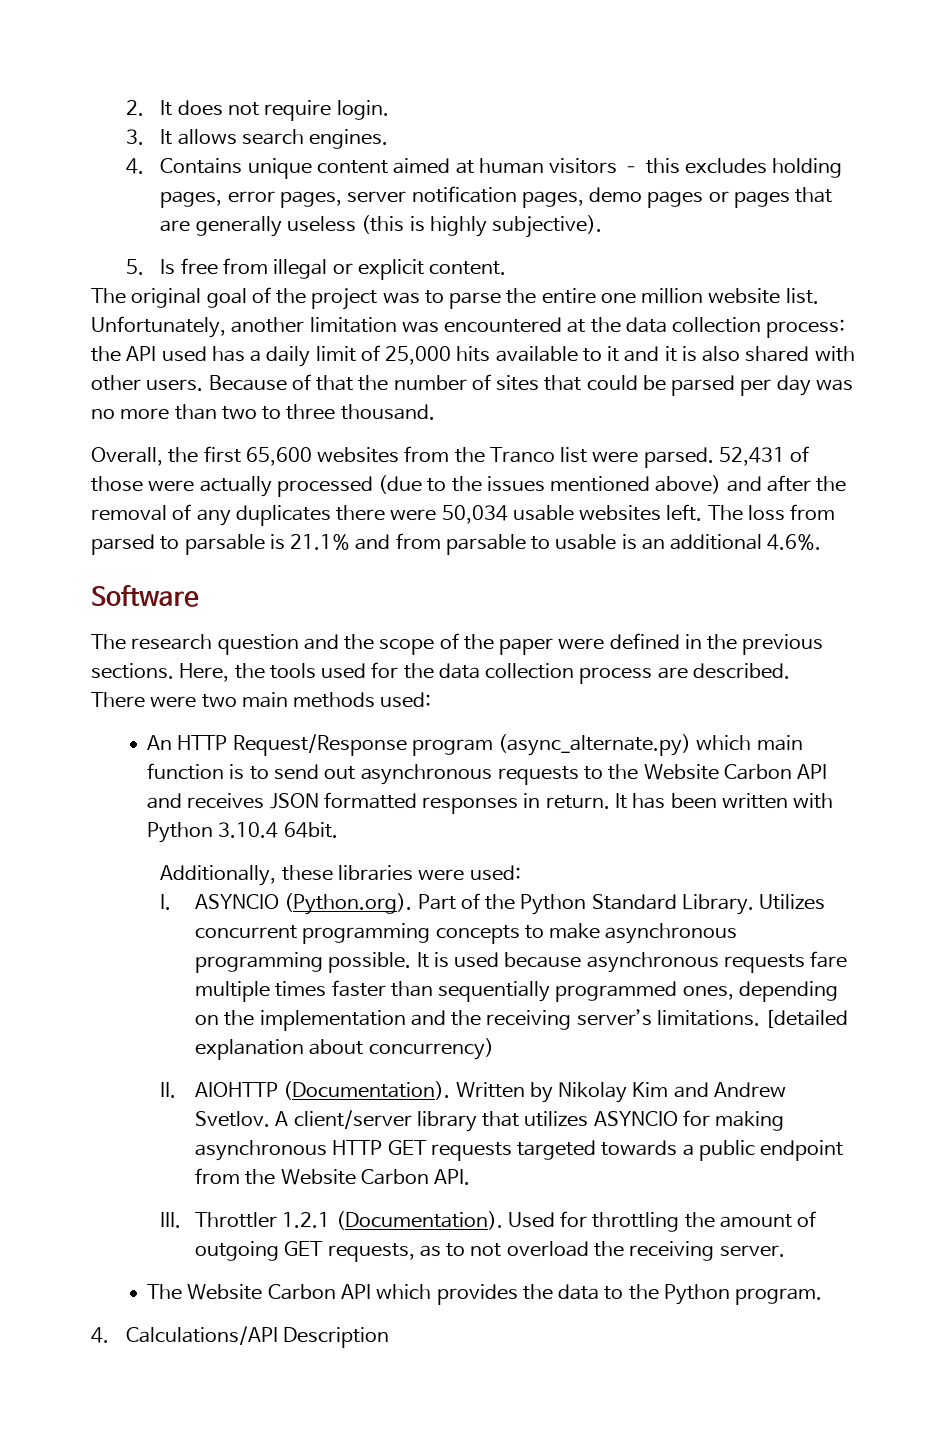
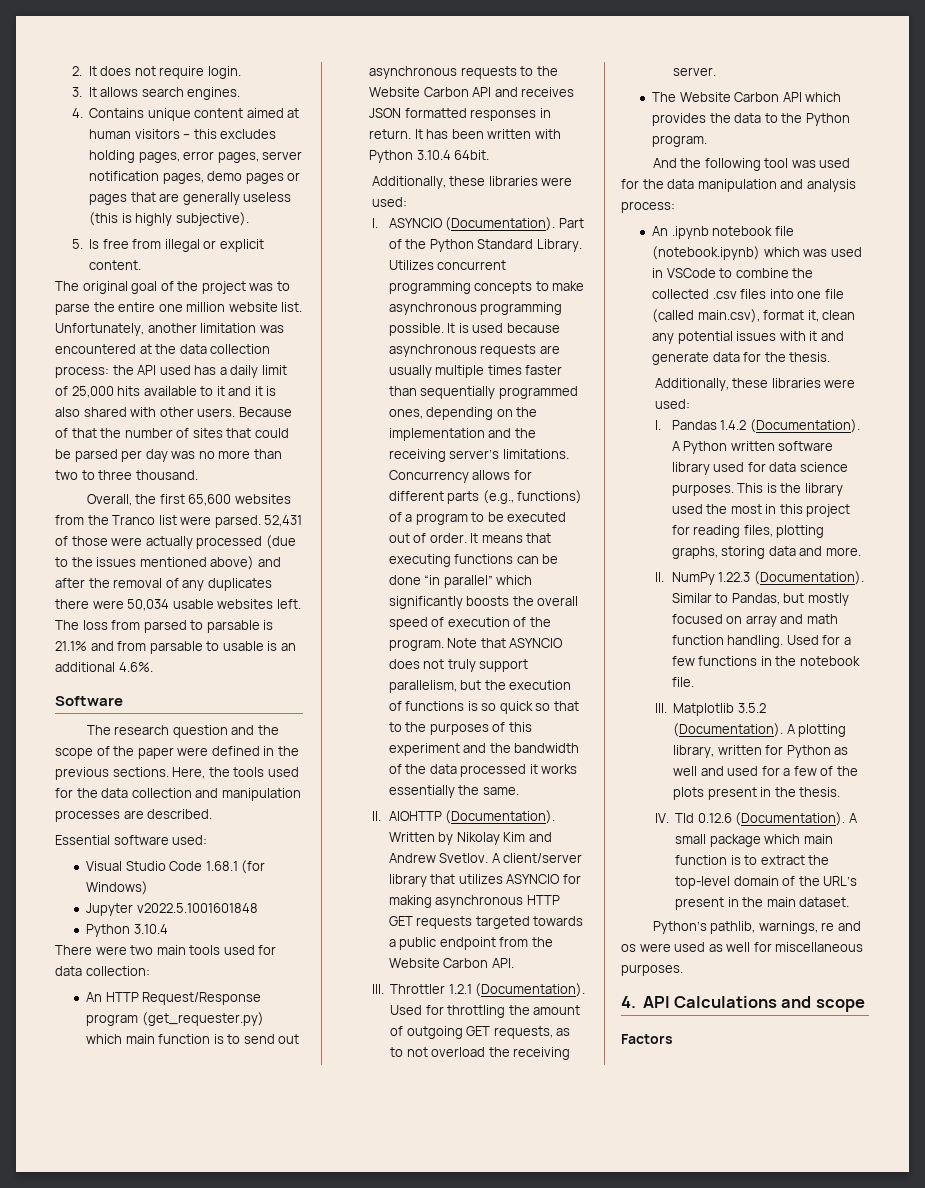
[579,667,653,684] process -> [195,788,301,801] [55,810,120,822] and manipulation processes
(790, 671) none -> [55,835,208,845] [86,860,266,874] [86,881,149,895] [86,903,258,916] [86,924,168,937] // Essential software used: // Visual Studio Code 1.68.1 (for Windows) // Jupyter v2022.5.1001601848 // Python 3.10.4
[293,692,432,708] methods used: -> [189,945,277,955] [55,966,150,976] tools used for data collection:
[498,734,692,756] (async_alternate.py) -> [141,1012,264,1026] (get_requester.py)
[284,893,413,915] (Python.org). -> [445,217,556,231] (Documentation).
[810,951,848,968] fare -> [539,345,560,354] [388,365,432,378] are usually
[765,1010,849,1028] [195,1038,494,1060] [detailed explanation about concurrency) -> [388,470,532,483] [388,490,583,504] [388,512,567,525] [388,533,552,543] [388,554,559,567] [388,575,533,588] [388,596,579,609] [388,617,551,630] [388,638,564,651] [388,659,529,672] [388,680,572,693] [388,701,579,714] [388,722,532,735] [388,743,580,756] [388,764,578,777] [388,785,519,798] Concurrency allows for different parts (e.g., functions) of a program to be executed out of order. It means that executing functions can be done “in parallel” which significantly boosts the overall speed of execution of the program. Note that ASYNCIO does not truly support parallelism, but the execution of functions is so quick so that to the purposes of this experiment and the bandwidth of the data processed it works essentially the same.
[91,1326,389,1348] 4. Calculations/API Description -> [652,158,851,171] [621,179,856,192] [621,201,675,213] [652,226,794,239] [652,246,862,260] [652,268,814,278] [652,289,844,299] [652,309,856,323] [652,331,844,344] [652,352,831,365] [654,378,856,391] [654,399,690,409] [654,419,860,433] [671,441,834,454] [671,462,848,475] [671,483,843,496] [671,504,851,517] [671,525,825,538] [671,546,861,559] [654,571,864,585] [671,593,849,606] [671,614,838,627] [671,635,851,648] [671,656,860,666] [671,677,694,687] [654,703,766,716] [673,723,847,737] [673,745,849,758] [673,766,858,776] [673,787,841,800] [654,812,857,826] [675,834,833,847] [675,855,830,865] [675,876,858,889] [675,897,850,910] [652,921,861,934] [621,942,864,952] [621,964,683,976] [621,996,865,1012] [621,1034,673,1044] And the following tool was used for the data manipulation and analysis process: // An .ipynb notebook file (notebook.ipynb) which was used in VSCode to combine the collected .csv files into one file (called main.csv), format it, clean any potential issues with it and generate data for the thesis. // Additionally, these libraries were used: // I. Pandas 1.4.2 (Documentation). A Python written software library used for data science purposes. This is the library used the most in this project for reading files, plotting graphs, storing data and more. // II. NumPy 1.22.3 (Documentation). Similar to Pandas, but mostly focused on array and math function handling. Used for a few functions in the notebook file. // III. Matplotlib 3.5.2 (Documentation). A plotting library, written for Python as well and used for a few of the plots present in the thesis. // IV. Tld 0.12.6 (Documentation). A small package which main function is to extract the top-level domain of the URL’s present in the main dataset. // Python’s pathlib, warnings, re and os were used as well for miscellaneous purposes. // 4. API Calculations and scope // Factors

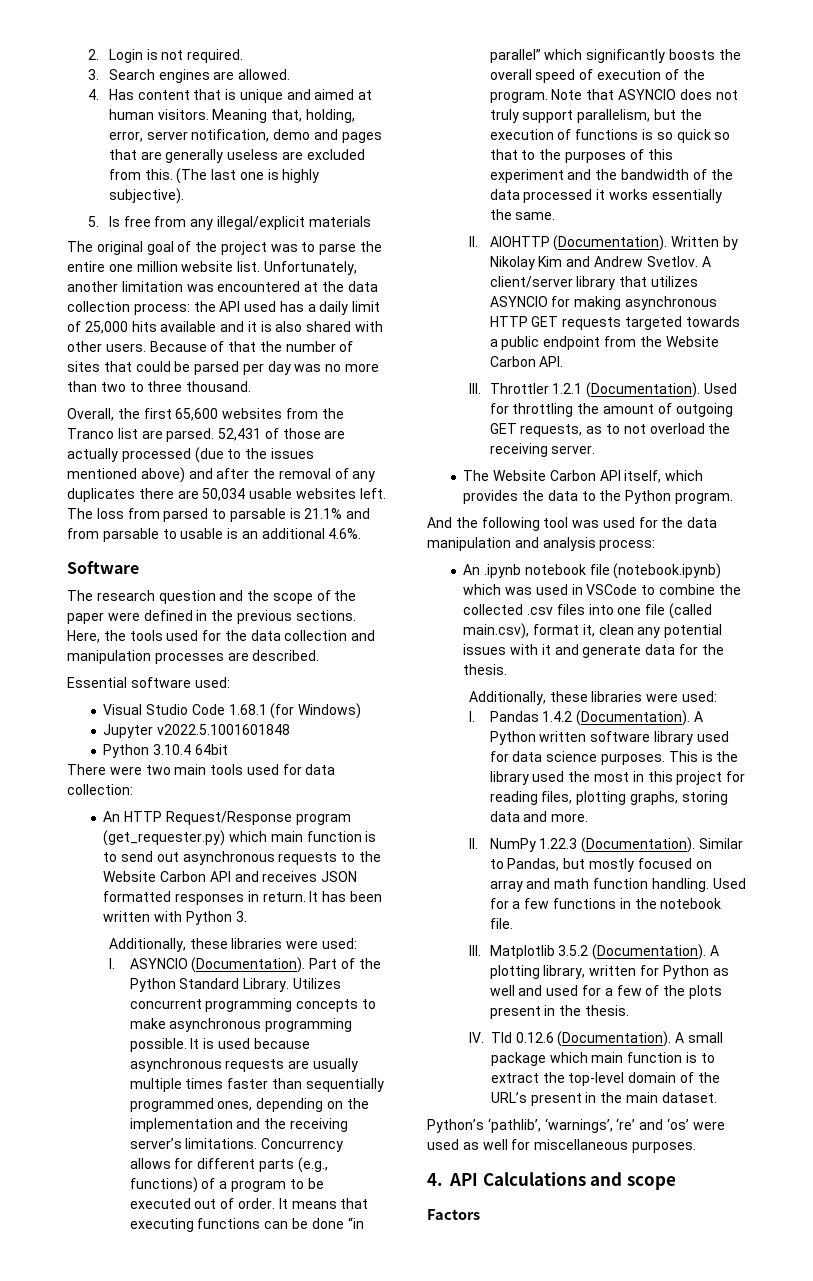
[88,66,241,79] [71,87,241,100] [71,108,300,121] [89,129,277,139] [89,150,303,163] [89,171,301,184] It does not require login. // 3. It allows search engines. // 4. Contains unique content aimed at human visitors – this excludes holding pages, error pages, server notification pages, demo pages or -> [108,49,244,63] [87,69,291,83] [87,89,373,103] [108,109,355,123] [108,129,338,142] Login is not required. // 3. Search engines are allowed. // 4. Has content that is unique and aimed at human visitors. Meaning that, holding, error, server notification, demo and
[89,212,119,226] (this -> [281,149,365,160] [108,168,264,184] are excluded from this. (The last one
[164,239,264,252] [89,260,142,270] illegal or explicit content. -> [190,216,371,230] any illegal/explicit materials
[200,386,225,396] to it -> (217, 326) none
[180,516,212,525] were -> [141,430,163,439] are
[111,537,143,546] were -> [324,430,346,439] are
[92,600,124,609] were -> [177,490,199,499] are
(168, 929) none -> [194,744,228,755] 64bit
[416,150,490,160] 3.10.4 64bit. -> [235,911,247,922] 3.
(802, 97) none -> [624,470,662,483] itself,
[710,921,861,934] [621,944,636,952] pathlib, warnings, re and os -> [487,1118,689,1133] ‘pathlib’, ‘warnings’, ‘re’ and ‘os’

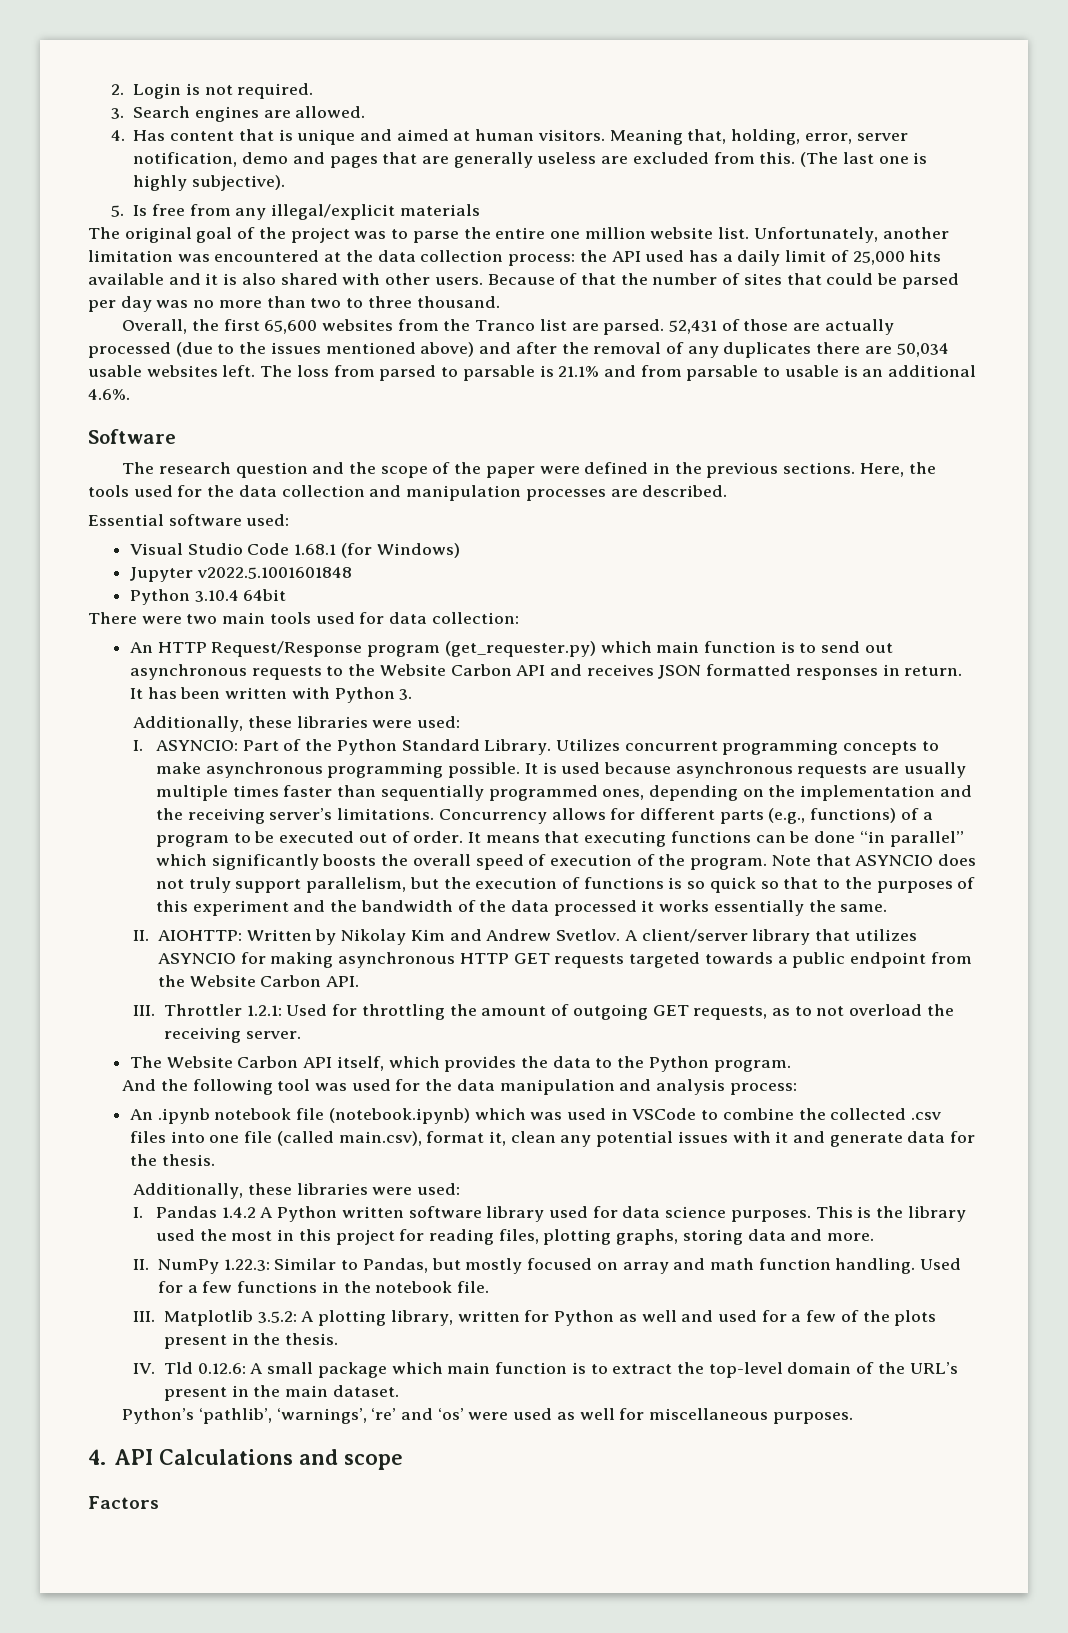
[129,957,306,973] ASYNCIO (Documentation). -> [155,740,238,751] ASYNCIO:
[489,235,668,251] AIOHTTP (Documentation). -> [158,930,243,941] AIOHTTP:
[552,382,701,398] 1.2.1 (Documentation). -> [246,1005,282,1016] 1.2.1:
[576,710,691,726] (Documentation). -> (256, 1212) none
[539,837,696,853] 1.22.3 (Documentation). -> [223,1259,270,1271] 1.22.3:
[558,944,707,960] 3.5.2 (Documentation). -> [257,1311,297,1323] 3.5.2:
[515,1031,672,1047] 0.12.6 (Documentation). -> [197,1363,246,1374] 0.12.6:

